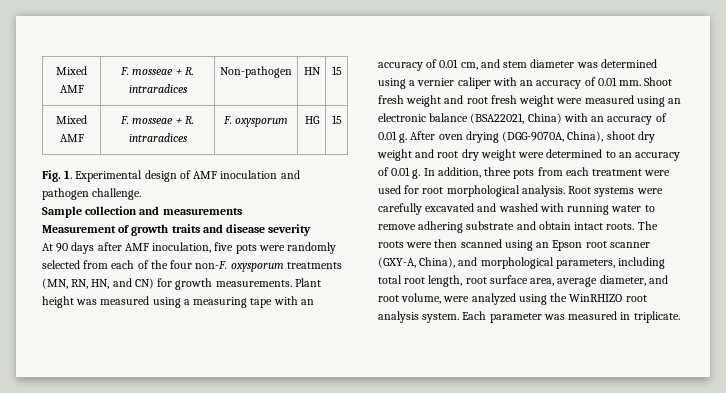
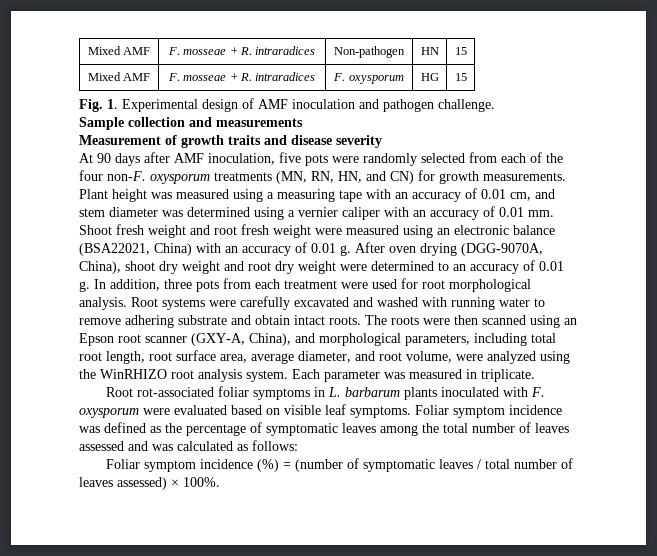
(680, 317) none -> [105,386,545,400] [79,404,562,418] [79,422,569,436] [79,440,298,451] [105,458,573,472] [79,477,220,490] // Root rot-associated foliar symptoms in L. barbarum plants inoculated with F. oxysporum were evaluated based on visible leaf symptoms. Foliar symptom incidence was defined as the percentage of symptomatic leaves among the total number of leaves assessed and was calculated as follows: // Foliar symptom incidence (%) = (number of symptomatic leaves / total number of leaves assessed) × 100%.

